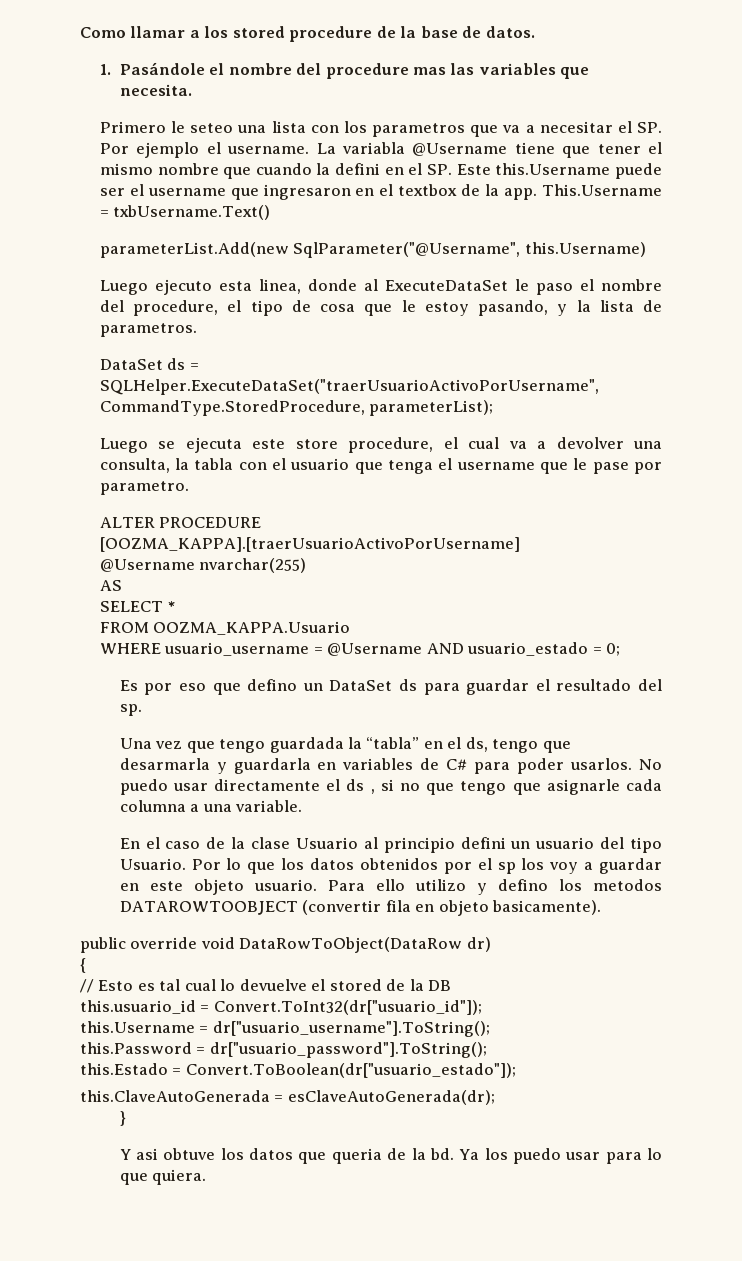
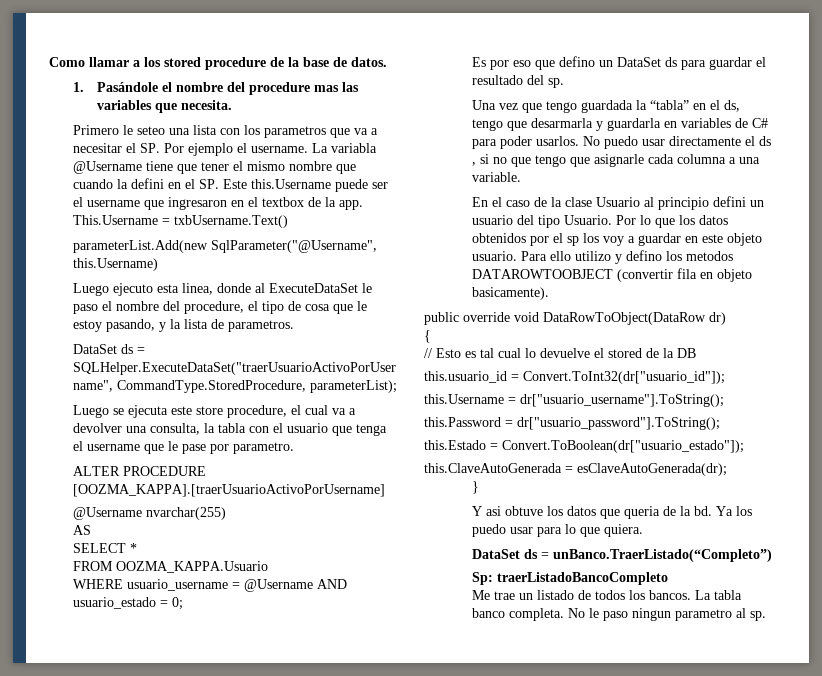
(207, 1177) none -> [472,549,773,562] [472,572,669,585] [472,590,743,600] [472,608,767,621] // DataSet ds = unBanco.TraerListado(“Completo”) // Sp: traerListadoBancoCompleto // Me trae un listado de todos los bancos. La tabla banco completa. No le paso ningun parametro al sp.

